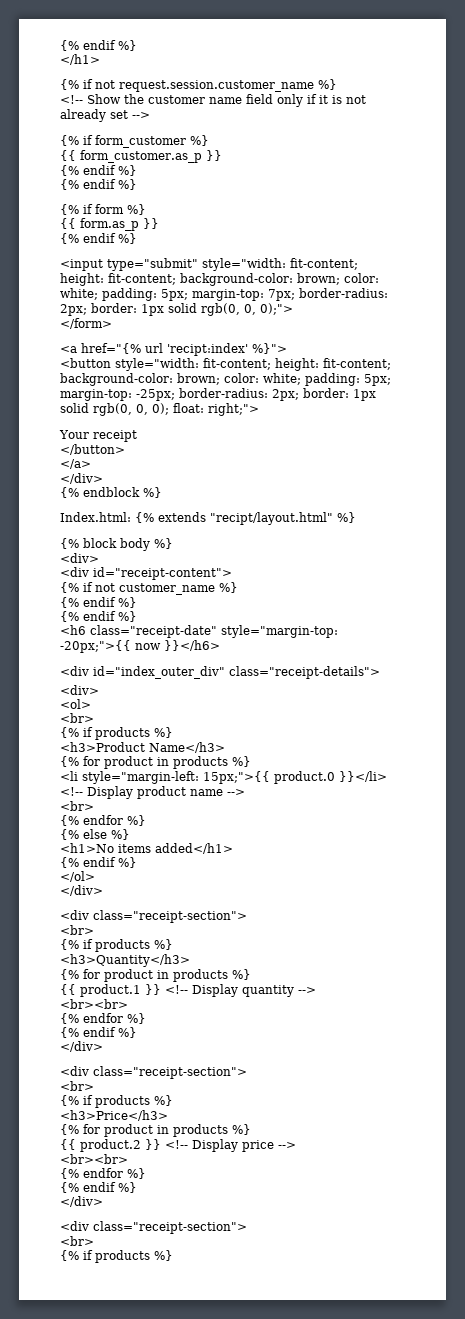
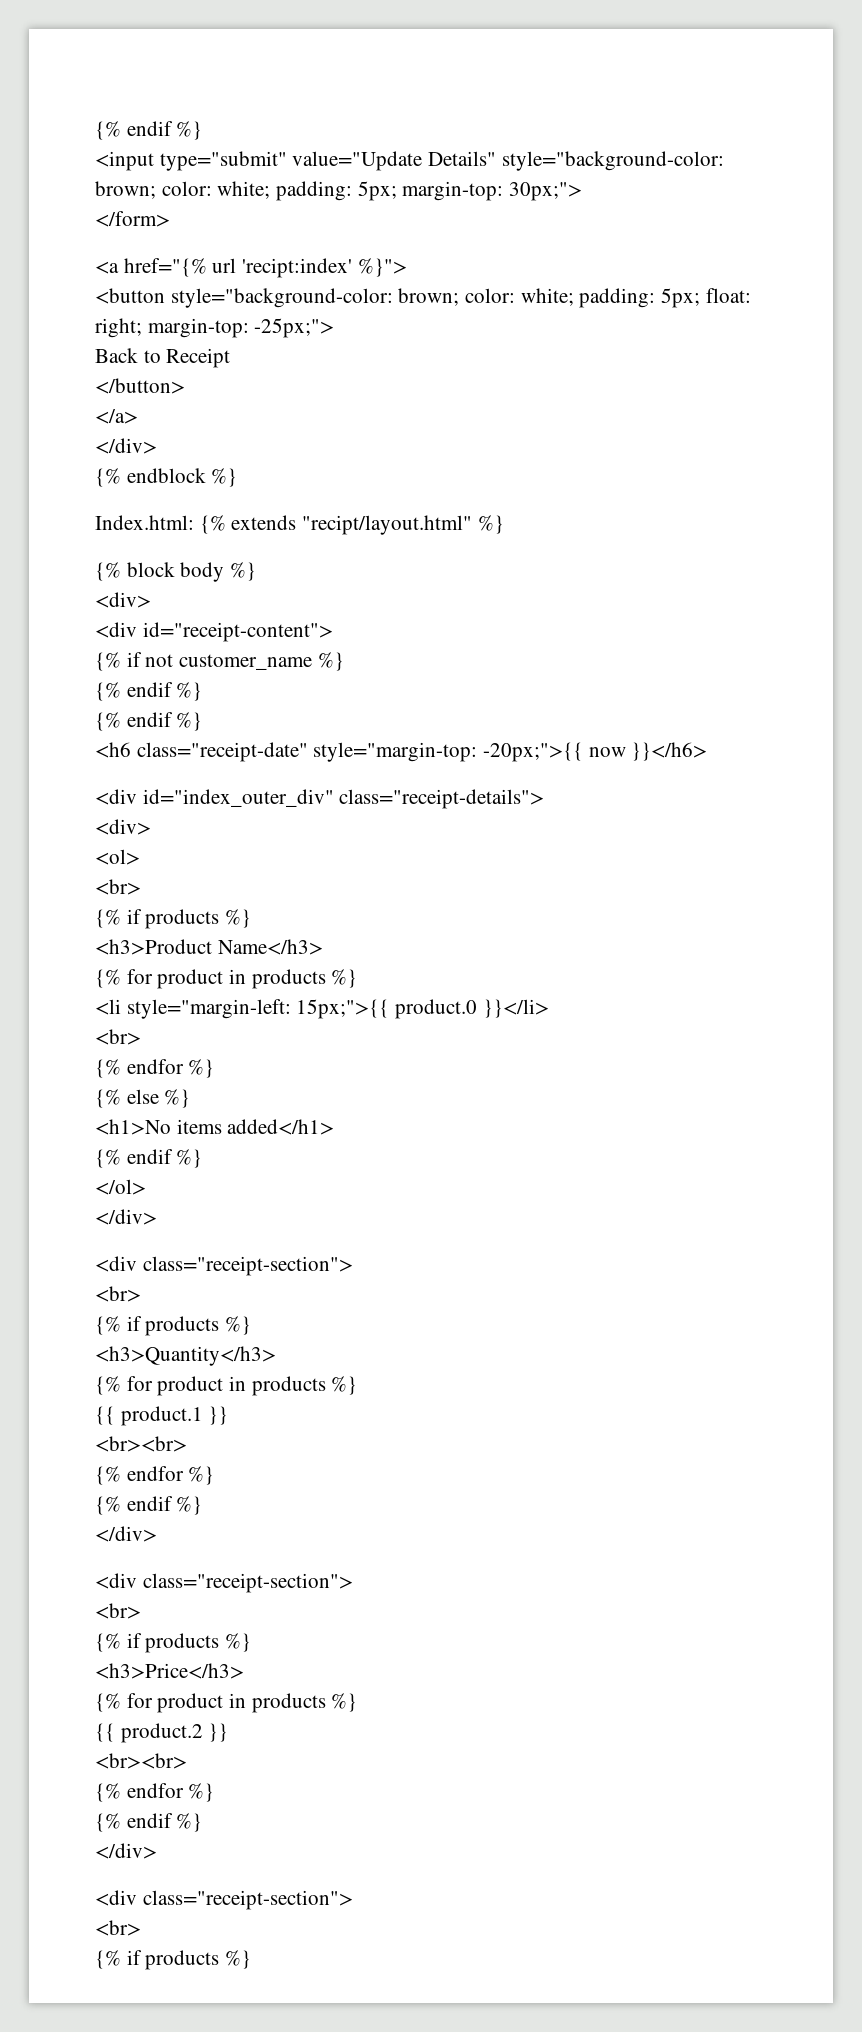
[60,40,137,51] [60,54,100,65] [60,79,337,92] [60,94,366,107] [60,109,150,122] [60,135,209,148] [60,150,222,163] [60,165,137,176] [60,179,137,190] [60,204,146,215] [60,218,159,231] [60,233,137,244] [60,258,358,271] [60,273,379,286] [60,288,388,301] [60,303,293,316] {% endif %} // </h1> // {% if not request.session.customer_name %} // <!-- Show the customer name field only if it is not already set --> // {% if form_customer %} // {{ form_customer.as_p }} // {% endif %} // {% endif %} // {% if form %} // {{ form.as_p }} // {% endif %} // <input type="submit" style="width: fit-content; height: fit-content; background-color: brown; color: white; padding: 5px; margin-top: 7px; border-radius: 2px; border: 1px solid rgb(0, 0, 0);"> -> [95,121,203,140] [95,151,724,171] [95,181,583,201] {% endif %} // <input type="submit" value="Update Details" style="background-color: brown; color: white; padding: 5px; margin-top: 30px;">
[115,358,391,371] [60,373,391,386] [60,388,376,401] [60,403,259,416] [59,430,137,442] style="width: fit-content; height: fit-content; background-color: brown; color: white; padding: 5px; margin-top: -25px; border-radius: 2px; border: 1px solid rgb(0, 0, 0); float: right;"> // Your receipt -> [170,288,751,308] [95,318,335,338] [95,348,231,368] style="background-color: brown; color: white; padding: 5px; float: right; margin-top: -25px;"> // Back to Receipt
[60,786,245,799] <!-- Display product name --> -> (549, 1008) none
[165,984,316,997] <!-- Display quantity --> -> (229, 1415) none
[165,1139,296,1152] <!-- Display price --> -> (229, 1732) none

